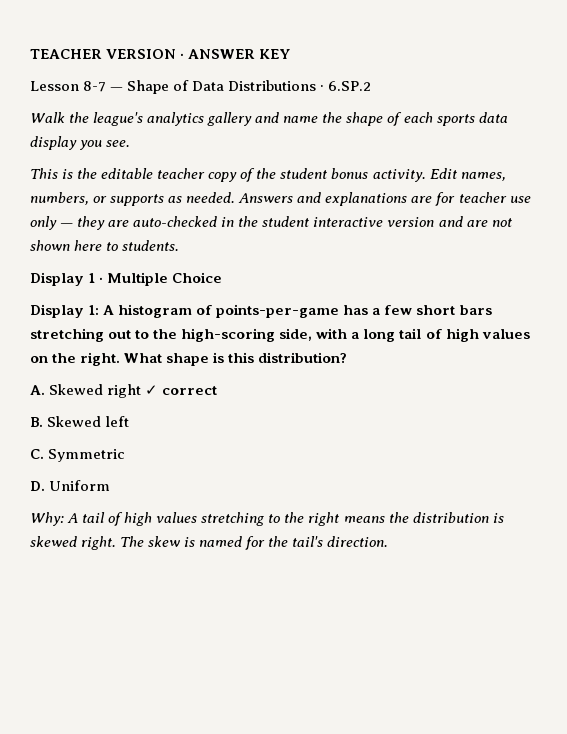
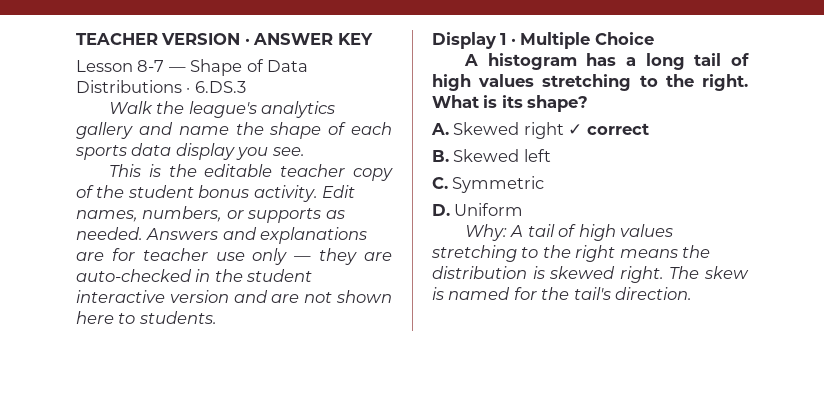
[328,81,372,91] 6.SP.2 -> [194,81,246,93] 6.DS.3
[30,304,492,318] [30,328,348,342] Display 1: A histogram of points-per-game has a few short bars stretching out to the high-scoring side, with -> [463,53,617,70] A histogram has
[30,356,48,363] on -> [542,74,658,91] stretching to
[166,352,348,366] shape is this distribution? -> [483,95,589,112] is its shape?

